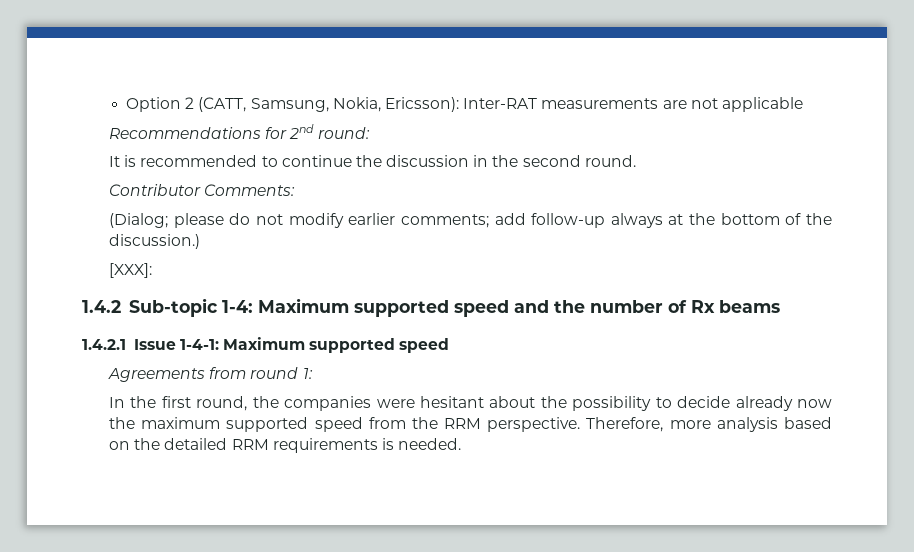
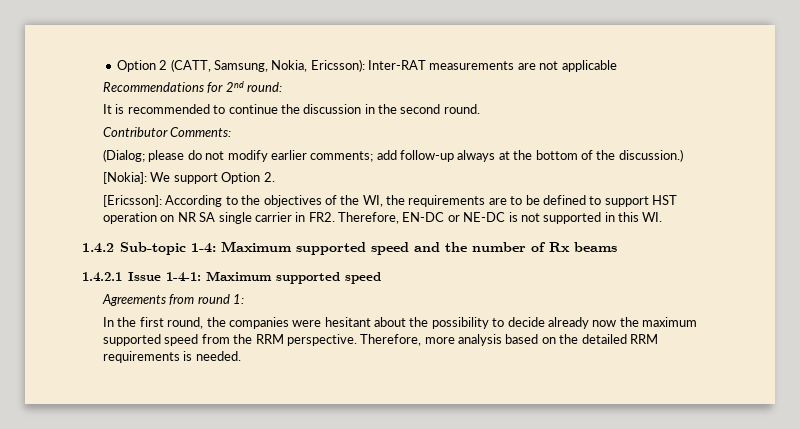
[109,263,153,278] [XXX]: -> [103,172,275,184] [103,195,678,207] [103,212,663,224] [Nokia]: We support Option 2. // [Ericsson]: According to the objectives of the WI, the requirements are to be defined to support HST operation on NR SA single carrier in FR2. Therefore, EN-DC or NE-DC is not supported in this WI.

